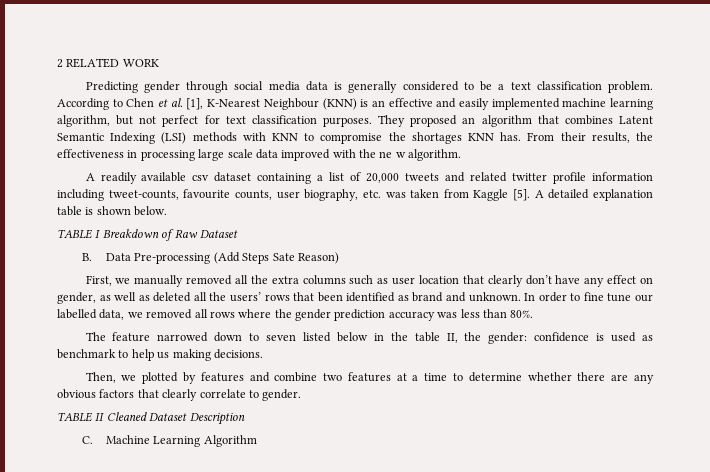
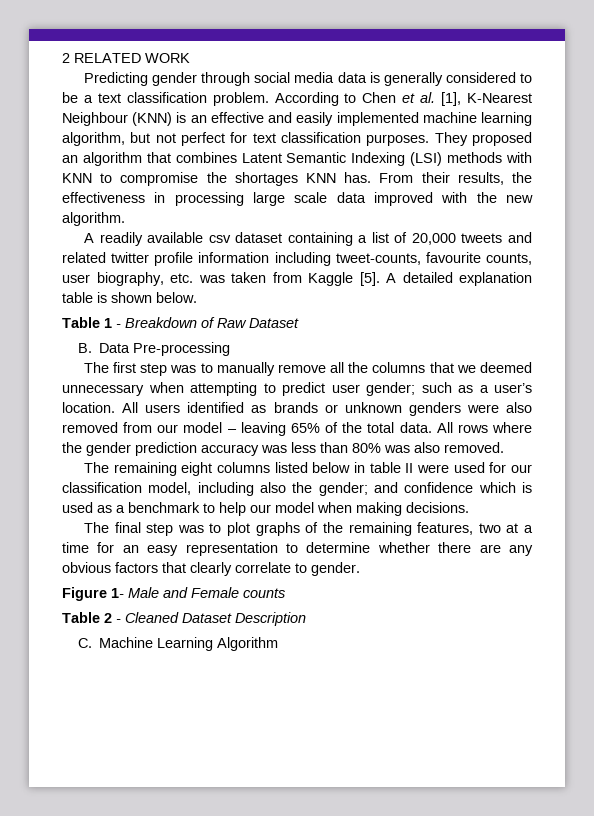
[379,151,406,158] ne w -> [505,195,533,203] new
[57,229,101,239] TABLE I -> [62,317,121,328] Table 1 -
[213,252,339,264] [85,275,653,287] [57,292,653,304] [57,309,208,320] (Add Steps Sate Reason) // First, we manually removed all the extra columns such as user location that clearly don’t have any effect on gender, as well as deleted all the users’ rows that been identified as brand and unknown. In order to fine tune our labelled data, we removed all -> [83,362,532,376] [62,382,532,396] [62,402,532,416] [62,422,453,436] // The first step was to manually remove all the columns that we deemed unnecessary when attempting to predict user gender; such as a user’s location. All users identified as brands or unknown genders were also removed from our model – leaving 65% of the total data. All
[510,310,534,318] [85,332,590,344] 80%. // The feature narrowed down to seven listed below in the table II, the gender: confidence -> [352,442,504,453] [83,462,532,476] [62,482,516,496] 80% was also removed. // The remaining eight columns listed below in table II were used for our classification model, including also the gender; and confidence which
(653, 338) none -> [116,505,125,513] a
[157,352,170,359] us -> [250,502,352,513] our model when
[85,372,448,384] Then, we plotted by features and combine two features at a time -> [83,522,533,536] [62,542,278,556] The final step was to plot graphs of the remaining features, two at a time for an easy representation
[57,412,105,422] TABLE II -> [62,587,285,601] [62,612,121,623] Figure 1- Male and Female counts // Table 2 -

